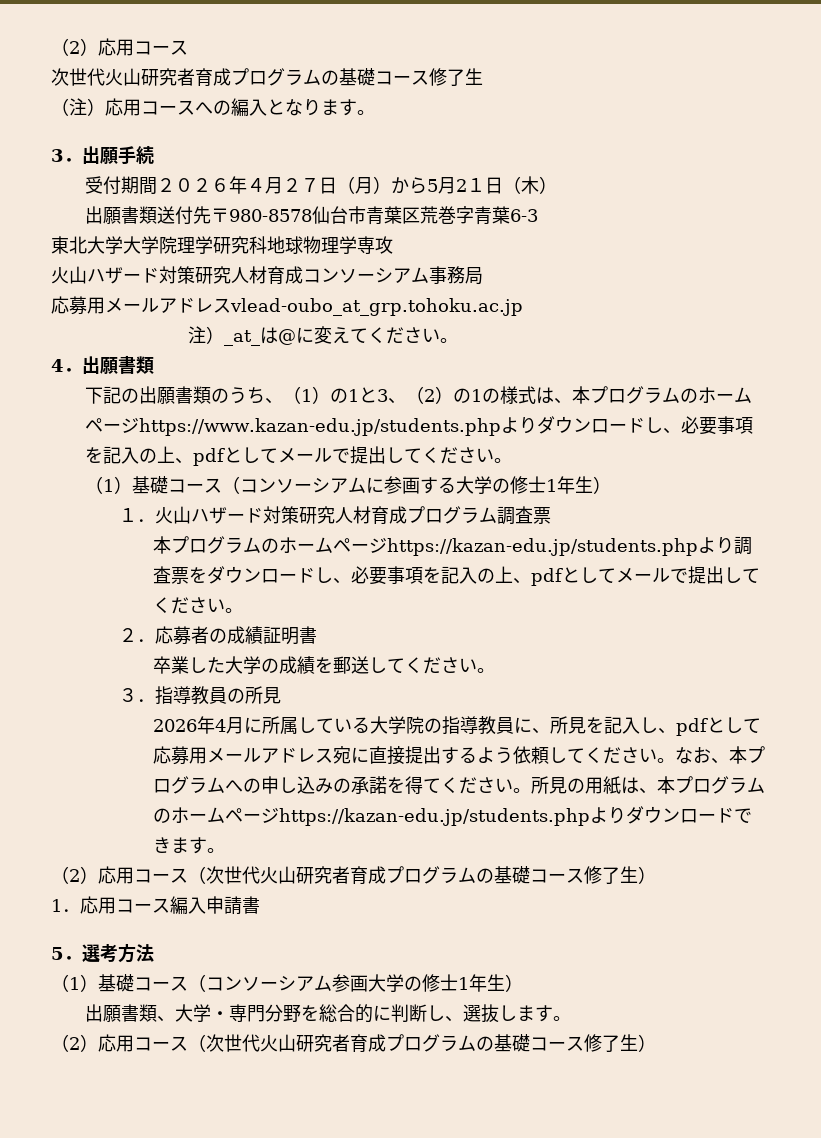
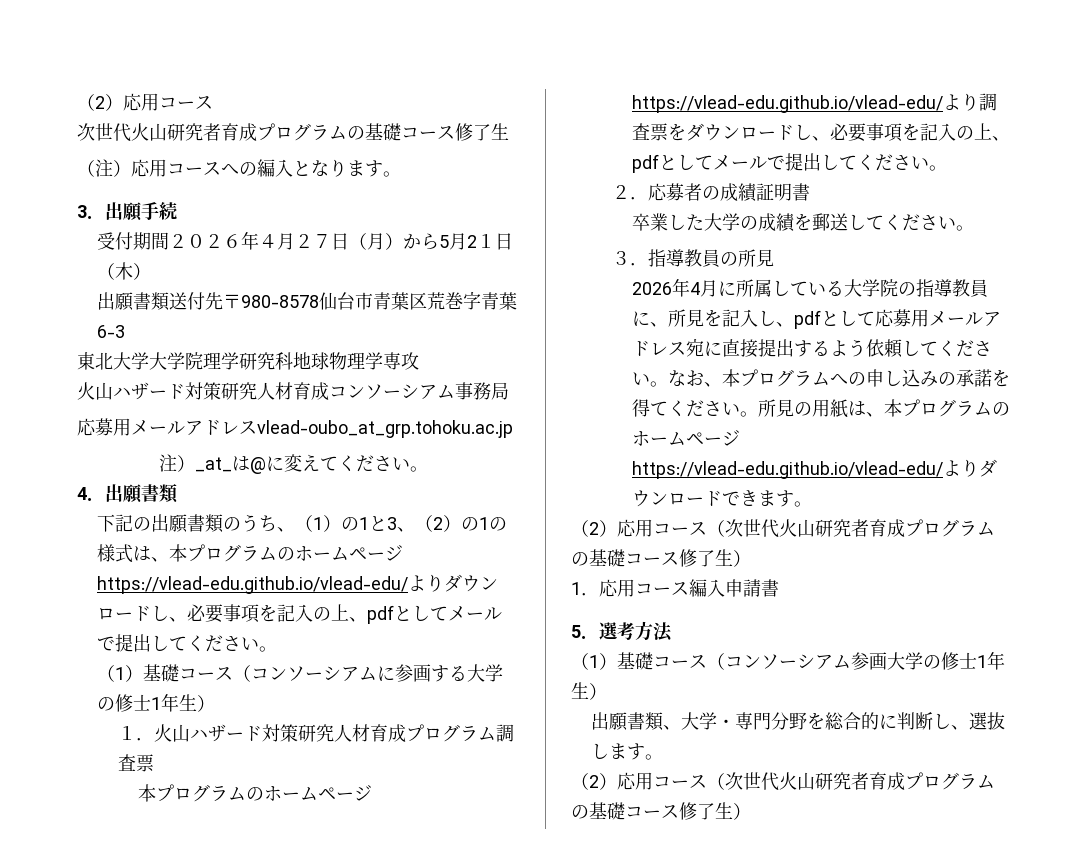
[139,418,502,436] https://www.kazan-edu.jp/students.php -> [97,576,409,594] https://vlead-edu.github.io/vlead-edu/
[387,538,699,556] https://kazan-edu.jp/students.php -> [632,95,944,113] https://vlead-edu.github.io/vlead-edu/
[279,808,591,826] https://kazan-edu.jp/students.php -> [632,461,944,479] https://vlead-edu.github.io/vlead-edu/

